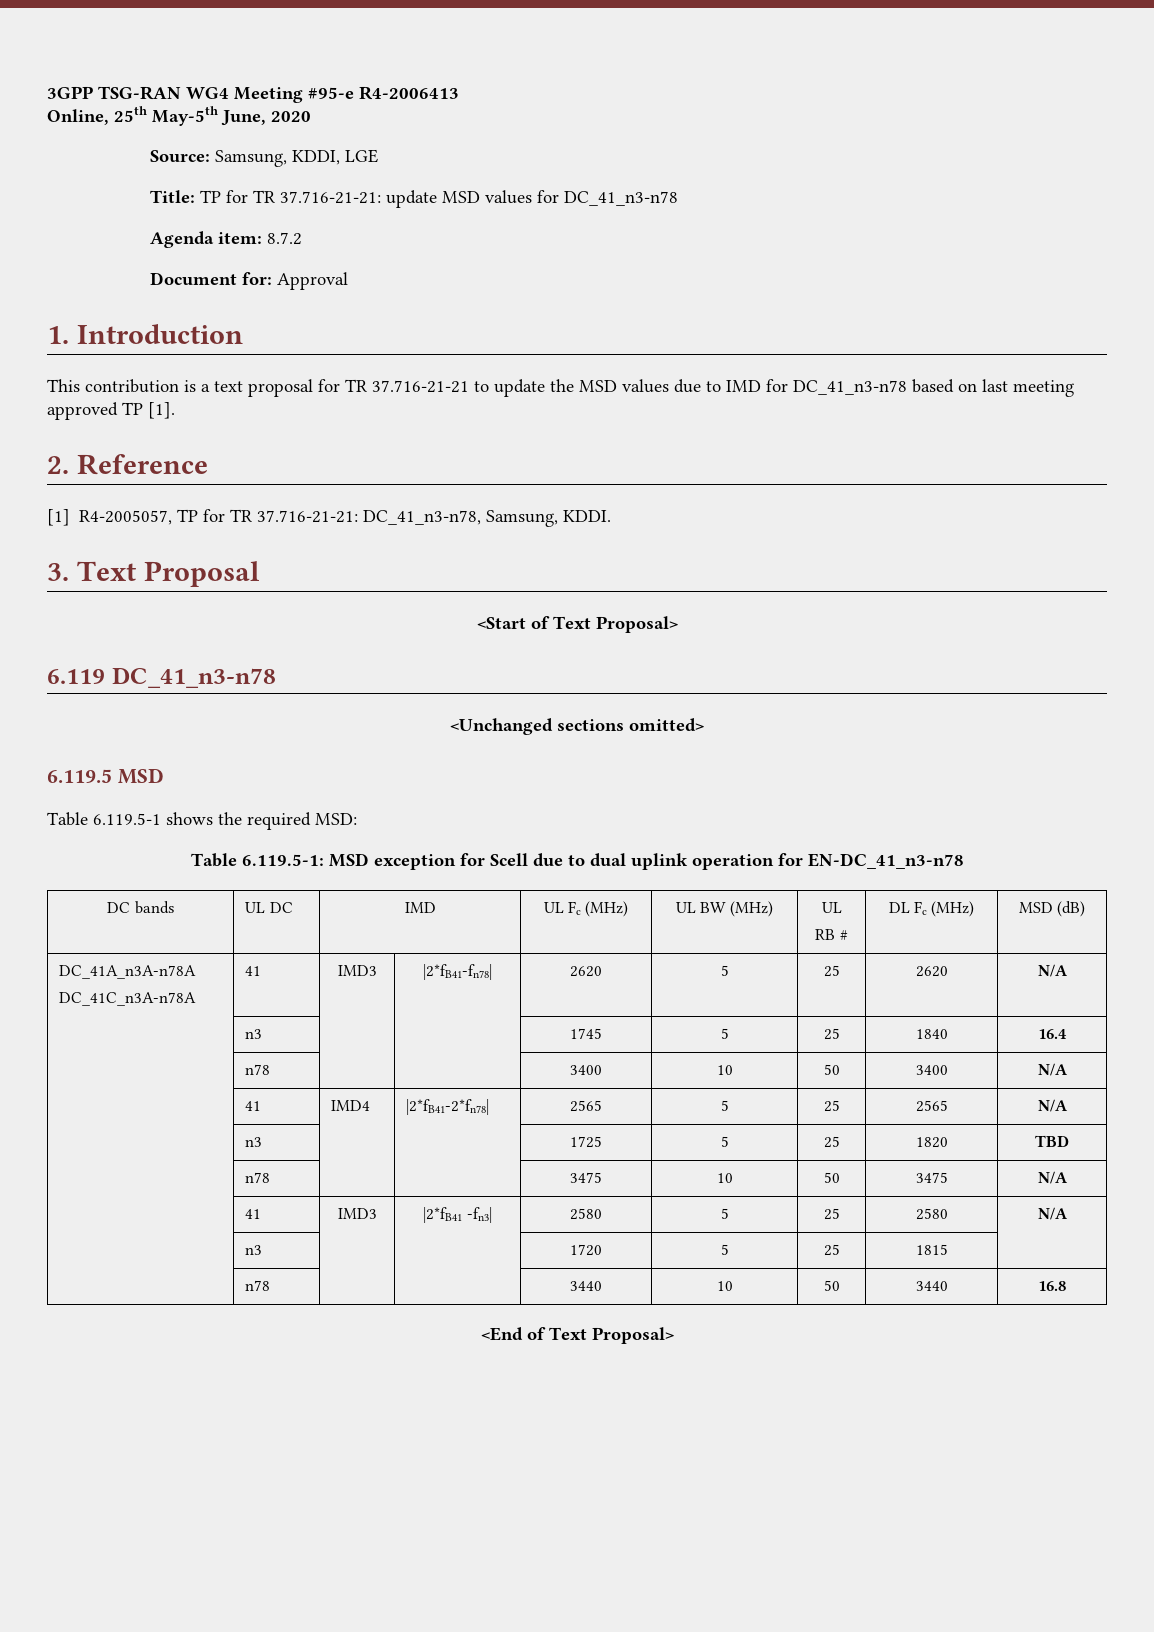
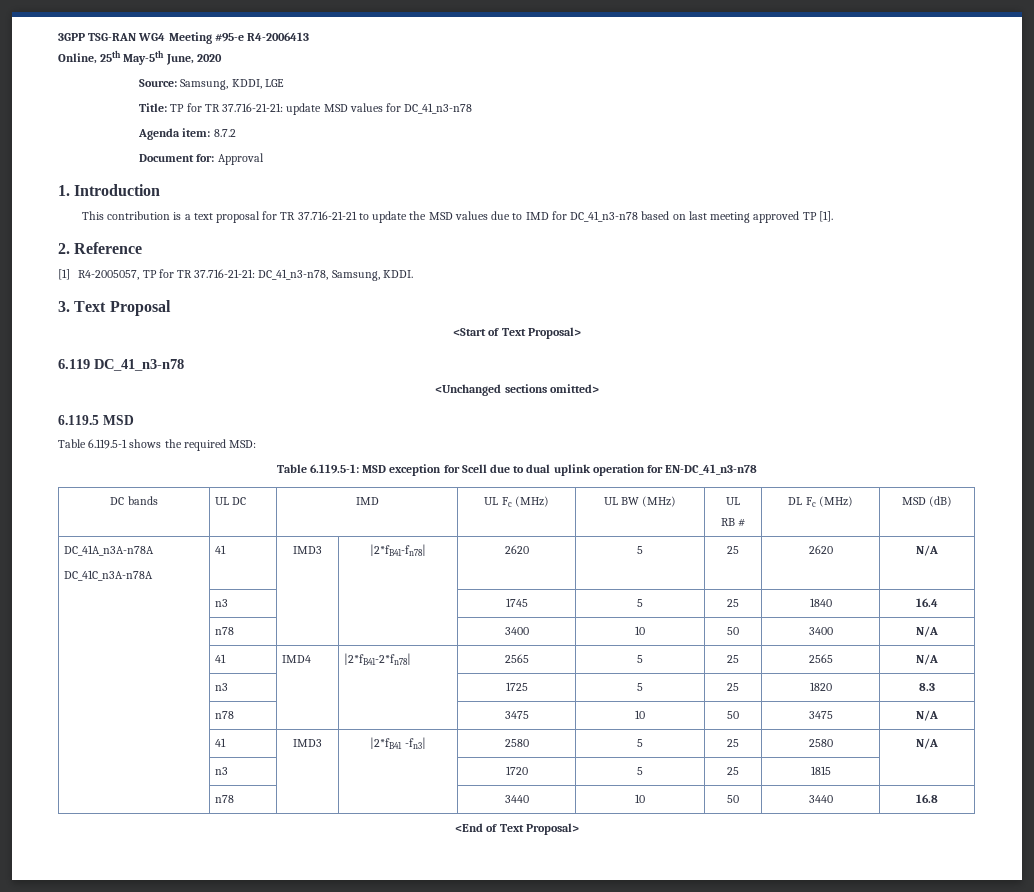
[1035,1135,1069,1147] TBD -> [919,683,935,691] 8.3

